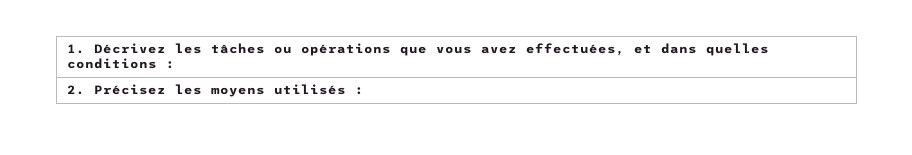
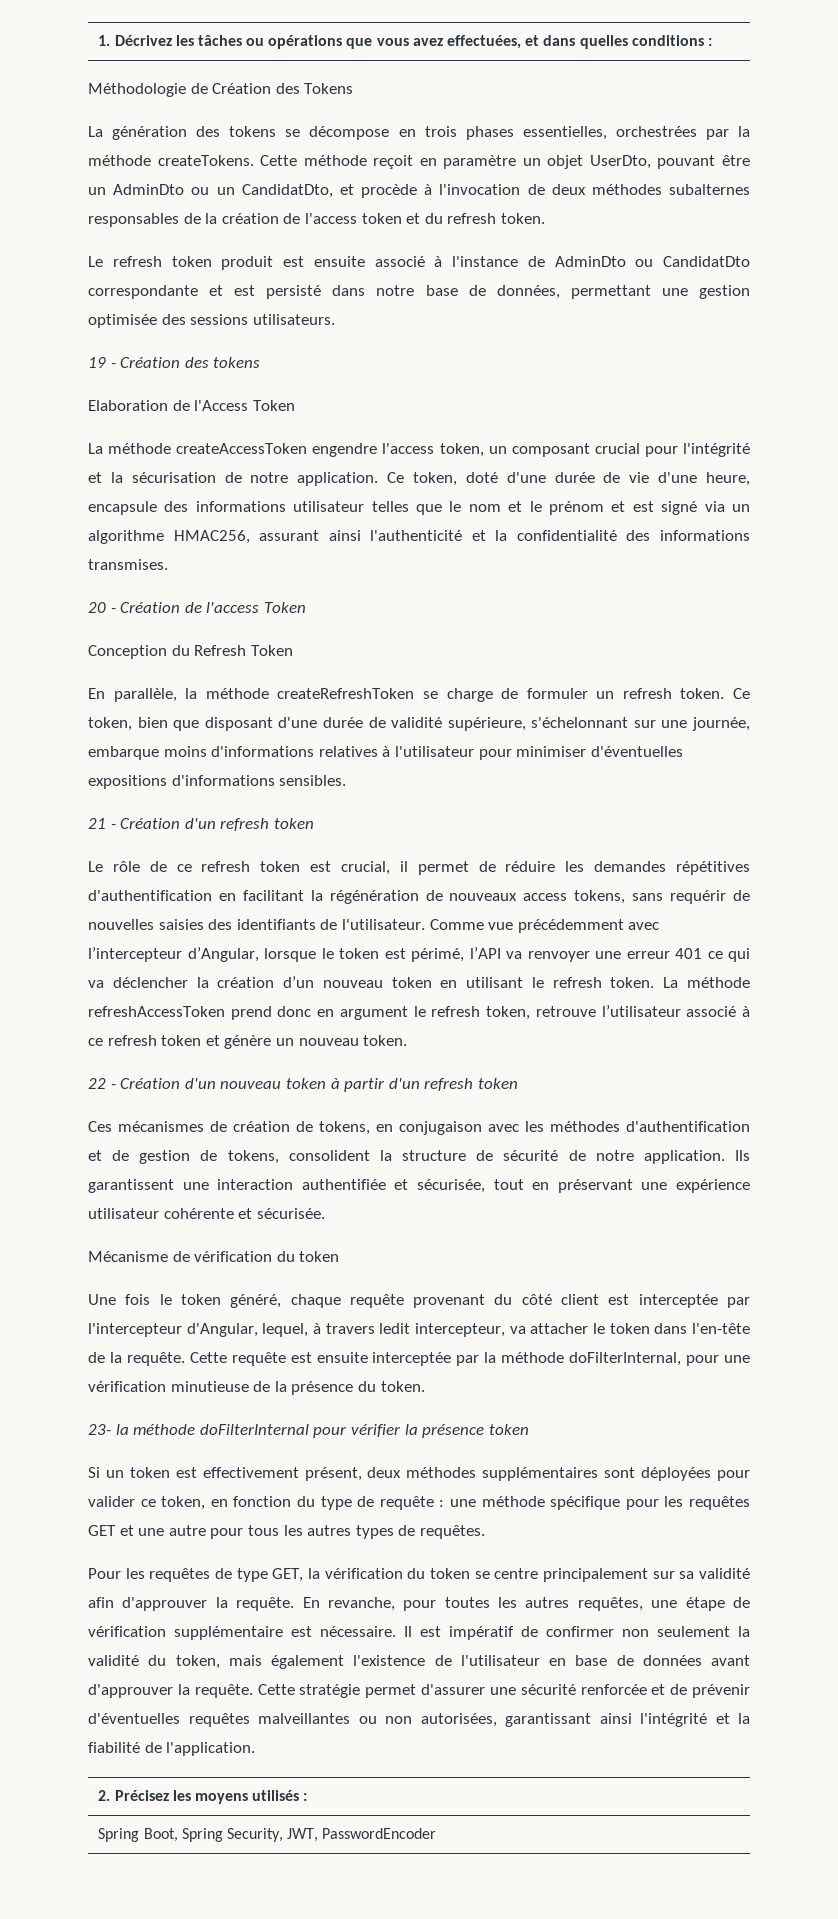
(175, 65) none -> [88,83,354,97] [88,126,750,140] [88,155,750,169] [88,184,750,198] [88,213,545,227] [88,256,750,270] [88,285,750,299] [88,314,335,328] [88,357,261,368] [88,400,295,411] [88,443,751,457] [88,472,750,486] [88,501,750,515] [88,530,750,544] [88,559,168,570] [88,602,306,613] [88,645,293,659] [88,688,751,702] [88,717,751,731] [88,746,683,760] [88,775,347,789] [88,818,314,831] [88,861,750,875] [88,890,750,904] [88,919,660,933] [88,947,750,962] [88,976,750,988] [88,1005,751,1020] [88,1035,408,1049] [88,1078,518,1092] [88,1121,750,1135] [88,1150,750,1164] [88,1179,751,1193] [88,1208,325,1219] [88,1251,340,1262] [88,1294,750,1308] [88,1323,750,1337] [88,1352,750,1366] [88,1381,425,1395] [88,1424,529,1438] [88,1467,750,1481] [88,1496,751,1510] [88,1525,485,1539] [88,1568,750,1582] [88,1597,750,1611] [88,1626,750,1640] [88,1655,750,1669] [88,1684,751,1698] [88,1713,750,1727] [88,1742,256,1756] // Méthodologie de Création des Tokens // La génération des tokens se décompose en trois phases essentielles, orchestrées par la méthode createTokens. Cette méthode reçoit en paramètre un objet UserDto, pouvant être un AdminDto ou un CandidatDto, et procède à l'invocation de deux méthodes subalternes responsables de la création de l'access token et du refresh token. // Le refresh token produit est ensuite associé à l'instance de AdminDto ou CandidatDto correspondante et est persisté dans notre base de données, permettant une gestion optimisée des sessions utilisateurs. // 19 - Création des tokens // Elaboration de l'Access Token // La méthode createAccessToken engendre l'access token, un composant crucial pour l'intégrité et la sécurisation de notre application. Ce token, doté d'une durée de vie d'une heure, encapsule des informations utilisateur telles que le nom et le prénom et est signé via un algorithme HMAC256, assurant ainsi l'authenticité et la confidentialité des informations transmises. // 20 - Création de l'access Token // Conception du Refresh Token // En parallèle, la méthode createRefreshToken se charge de formuler un refresh token. Ce token, bien que disposant d'une durée de validité supérieure, s'échelonnant sur une journée, embarque moins d'informations relatives à l'utilisateur pour minimiser d'éventuelles expositions d'informations sensibles. // 21 - Création d'un refresh token // Le rôle de ce refresh token est crucial, il permet de réduire les demandes répétitives d'authentification en facilitant la régénération de nouveaux access tokens, sans requérir de nouvelles saisies des identifiants de l'utilisateur. Comme vue précédemment avec l’intercepteur d’Angular, lorsque le token est périmé, l’API va renvoyer une erreur 401 ce qui va déclencher la création d’un nouveau token en utilisant le refresh token. La méthode refreshAccessToken prend donc en argument le refresh token, retrouve l’utilisateur associé à ce refresh token et génère un nouveau token. // 22 - Création d'un nouveau token à partir d'un refresh token // Ces mécanismes de création de tokens, en conjugaison avec les méthodes d'authentification et de gestion de tokens, consolident la structure de sécurité de notre application. Ils garantissent une interaction authentifiée et sécurisée, tout en préservant une expérience utilisateur cohérente et sécurisée. // Mécanisme de vérification du token // Une fois le token généré, chaque requête provenant du côté client est interceptée par l'intercepteur d'Angular, lequel, à travers ledit intercepteur, va attacher le token dans l'en-tête de la requête. Cette requête est ensuite interceptée par la méthode doFilterInternal, pour une vérification minutieuse de la présence du token. // 23- la méthode doFilterInternal pour vérifier la présence token // Si un token est effectivement présent, deux méthodes supplémentaires sont déployées pour valider ce token, en fonction du type de requête : une méthode spécifique pour les requêtes GET et une autre pour tous les autres types de requêtes. // Pour les requêtes de type GET, la vérification du token se centre principalement sur sa validité afin d'approuver la requête. En revanche, pour toutes les autres requêtes, une étape de vérification supplémentaire est nécessaire. Il est impératif de confirmer non seulement la validité du token, mais également l'existence de l'utilisateur en base de données avant d'approuver la requête. Cette stratégie permet d'assurer une sécurité renforcée et de prévenir d'éventuelles requêtes malveillantes ou non autorisées, garantissant ainsi l'intégrité et la fiabilité de l'application.
(364, 91) none -> [98,1828,437,1842] // Spring Boot, Spring Security, JWT, PasswordEncoder

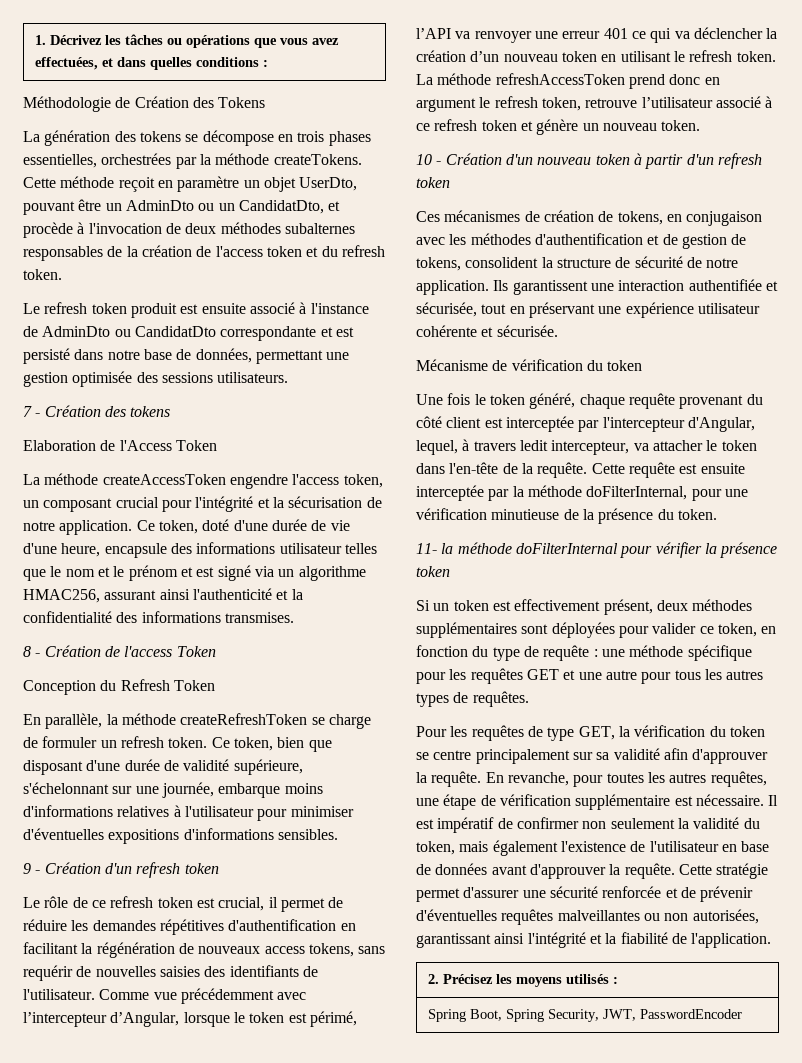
[88,357,106,368] 19 -> [23,406,32,417] 7
[88,602,106,613] 20 -> [23,646,31,657] 8
[88,818,106,829] 21 -> [23,863,31,874] 9
[88,1078,106,1089] 22 -> [416,154,432,165] 10
[88,1424,111,1435] 23- -> [416,543,437,554] 11-

